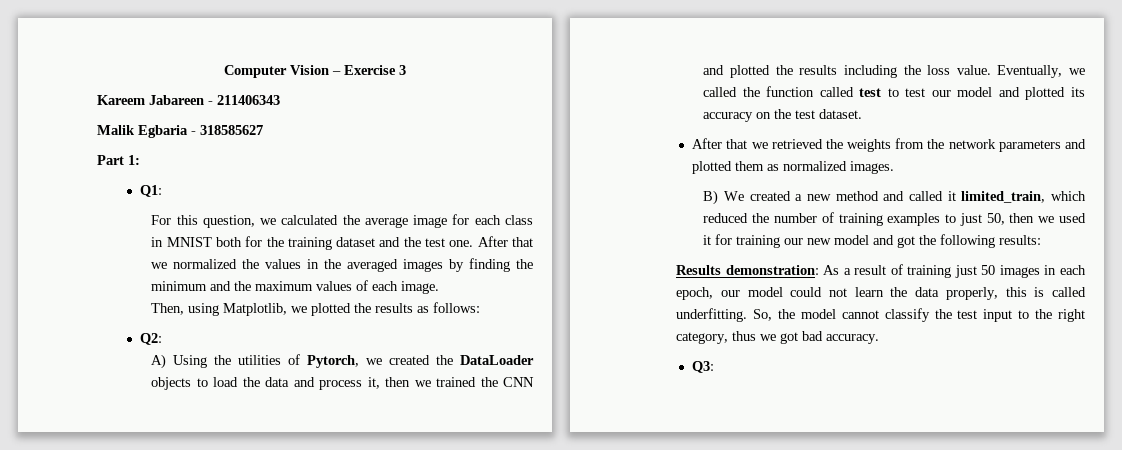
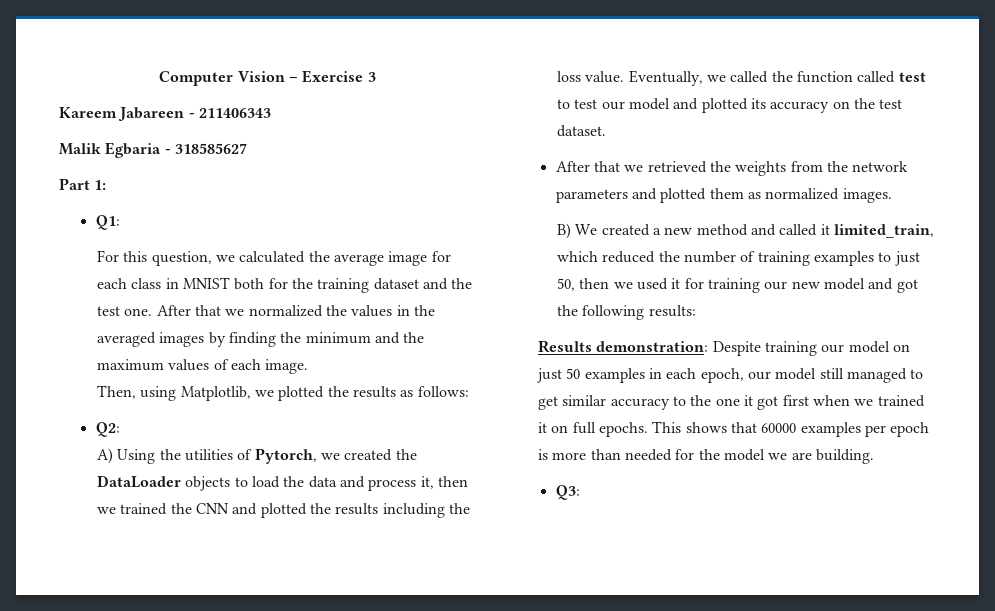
[823,264,952,278] As a result of training -> [712,341,910,356] Despite training our model on
[999,265,1040,278] images -> [584,368,645,383] examples
[790,287,1086,300] [676,308,1086,322] [676,331,880,344] could not learn the data properly, this is called underfitting. So, the model cannot classify the test input to the right category, thus we got bad accuracy. -> [819,368,924,383] [538,395,925,410] [538,421,930,437] [538,449,874,464] still managed to get similar accuracy to the one it got first when we trained it on full epochs. This shows that 60000 examples per epoch is more than needed for the model we are building.

